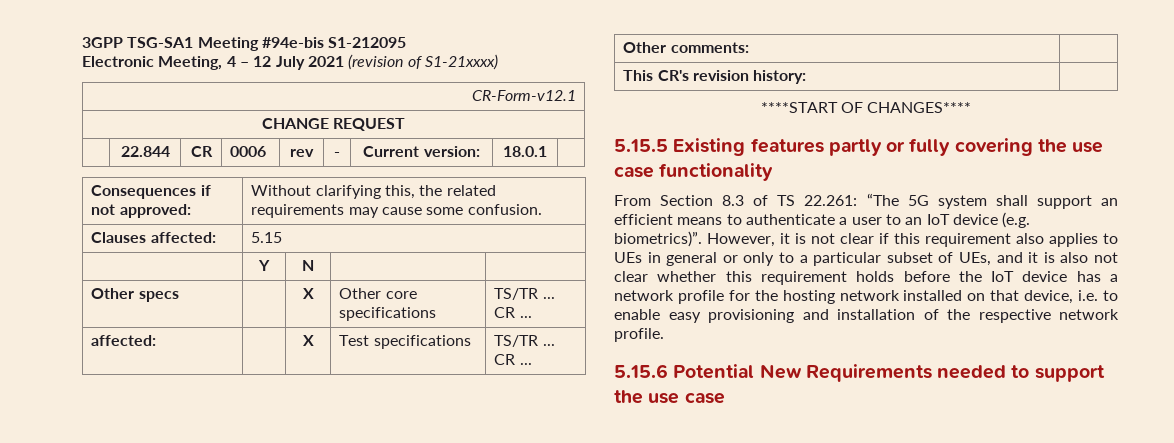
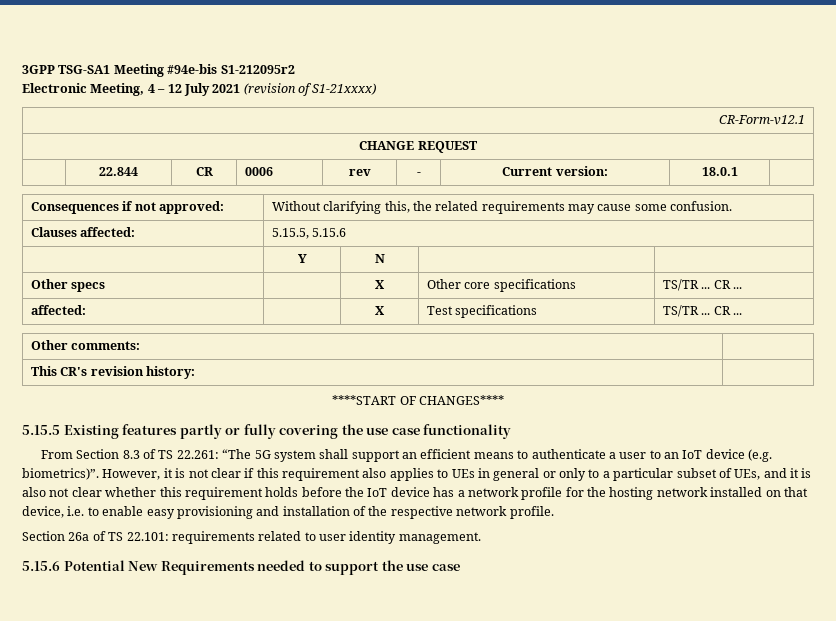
[328,37,407,48] S1-212095 -> [220,65,295,74] S1-212095r2
[251,232,283,243] 5.15 -> [271,228,347,239] 5.15.5, 5.15.6
(664, 335) none -> [22,531,481,544] // Section 26a of TS 22.101: requirements related to user identity management.

